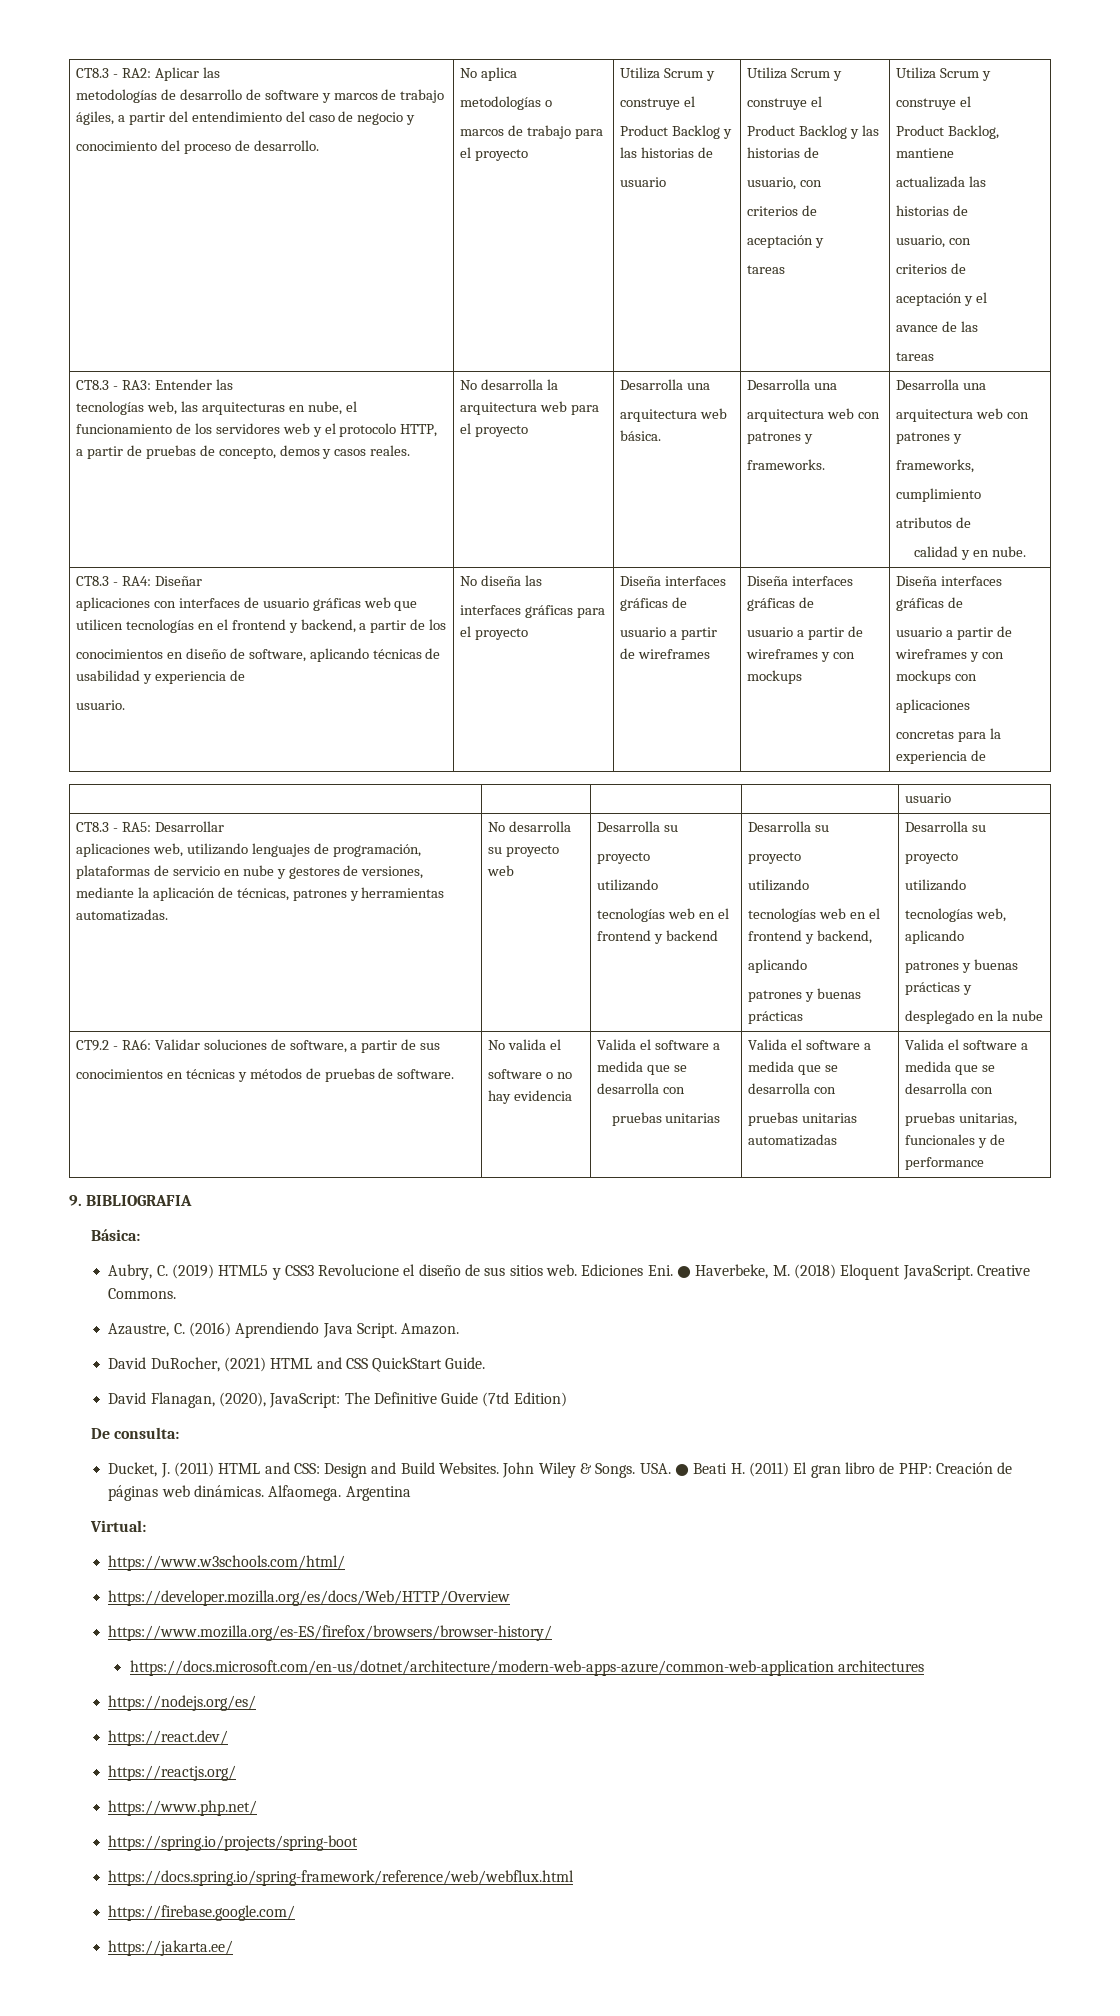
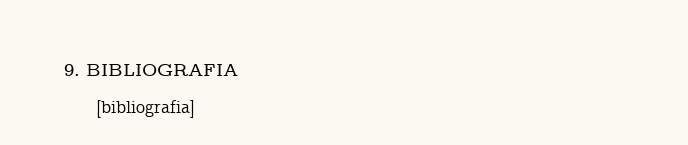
[76,67,220,81] [76,89,445,103] [76,111,416,125] [76,140,319,154] [460,67,517,81] [460,96,552,110] [460,125,603,139] [460,147,528,161] [620,67,715,81] [620,96,695,110] [620,125,732,139] [620,147,713,158] [620,177,667,187] [747,67,842,81] [747,96,822,110] [747,125,879,139] [747,147,819,158] [747,177,822,190] [747,205,817,216] [747,235,824,248] [747,265,786,274] [896,67,991,81] [896,96,971,110] [896,125,999,139] [896,148,955,158] [896,176,986,188] [896,205,968,216] [896,235,971,248] [896,263,966,274] [896,292,987,306] [896,321,978,332] [896,352,935,361] [76,379,233,390] [76,401,357,415] [76,423,438,437] [76,445,411,459] [460,379,558,390] [460,401,599,415] [460,423,528,437] [620,379,710,390] [620,408,727,422] [620,430,662,441] [747,379,837,390] [747,408,880,422] [747,432,813,444] [747,459,826,470] [896,379,986,390] [896,408,1029,422] [896,432,962,444] [896,459,975,473] [896,488,982,502] [896,517,971,528] [914,546,1026,560] [76,576,202,586] [76,597,418,611] [76,619,447,633] [76,648,441,662] [76,670,245,684] [76,700,126,710] [460,575,542,586] [460,605,605,618] [460,626,528,640] [620,576,726,586] [620,597,687,611] [620,627,717,640] [620,648,710,659] [747,576,853,586] [747,597,814,611] [747,626,863,640] [746,649,855,662] [747,670,803,684] [896,576,1002,586] [896,597,963,611] [896,626,1012,640] [895,649,1004,662] [896,670,977,684] [896,699,971,713] [896,728,1001,742] [896,750,986,764] [905,793,952,803] [76,821,224,832] [76,843,421,857] [76,865,424,879] [76,887,445,901] [76,909,169,921] [488,821,571,832] [488,845,559,857] [487,865,515,876] [597,821,678,832] [597,852,651,864] [597,879,659,891] [597,908,729,922] [597,930,718,944] [748,821,829,832] [748,852,802,864] [748,879,810,891] [748,908,880,922] [748,930,872,944] [748,959,808,973] [748,988,861,1002] [748,1011,804,1024] [905,821,986,832] [905,852,959,864] [905,879,967,891] [905,908,1006,922] [905,930,965,944] [905,959,1018,973] [905,982,972,995] [905,1010,1043,1024] [76,1039,441,1053] [76,1068,455,1082] [488,1039,561,1050] [488,1069,572,1079] [488,1090,572,1104] [597,1039,720,1050] [597,1061,687,1075] [597,1083,685,1094] [611,1112,721,1126] [748,1039,871,1050] [748,1061,838,1075] [748,1083,836,1094] [748,1112,857,1126] [748,1134,838,1146] [905,1039,1028,1050] [905,1061,995,1075] [905,1083,993,1094] [905,1112,1017,1126] [905,1134,1005,1148] [905,1157,985,1170] [69,1195,193,1206] [90,1229,140,1241] [108,1264,1030,1280] [108,1288,177,1299] [108,1322,460,1338] [108,1357,486,1372] [108,1392,567,1408] [90,1427,179,1439] [108,1462,1013,1478] [108,1485,411,1501] [89,1520,146,1532] [108,1555,346,1571] [108,1590,511,1606] [108,1625,553,1641] [129,1660,925,1676] [108,1695,257,1711] [108,1730,229,1746] [108,1765,237,1781] [108,1800,258,1816] [108,1835,359,1851] [108,1870,575,1886] [108,1905,296,1921] [108,1940,234,1956] CT8.3 - RA2: Aplicar las // metodologías de desarrollo de software y marcos de trabajo ágiles, a partir del entendimiento del caso de negocio y // conocimiento del proceso de desarrollo. | No aplica // metodologías o // marcos de trabajo para el proyecto | Utiliza Scrum y // construye el // Product Backlog y las historias de // usuario | Utiliza Scrum y // construye el // Product Backlog y las historias de // usuario, con // criterios de // aceptación y // tareas | Utiliza Scrum y // construye el // Product Backlog, mantiene // actualizada las // historias de // usuario, con // criterios de // aceptación y el // avance de las // tareas // CT8.3 - RA3: Entender las // tecnologías web, las arquitecturas en nube, el funcionamiento de los servidores web y el protocolo HTTP, a partir de pruebas de concepto, demos y casos reales. | No desarrolla la arquitectura web para el proyecto | Desarrolla una // arquitectura web básica. | Desarrolla una // arquitectura web con patrones y // frameworks. | Desarrolla una // arquitectura web con patrones y // frameworks, // cumplimiento // atributos de // calidad y en nube. // CT8.3 - RA4: Diseñar // aplicaciones con interfaces de usuario gráficas web que utilicen tecnologías en el frontend y backend, a partir de los // conocimientos en diseño de software, aplicando técnicas de usabilidad y experiencia de // usuario. | No diseña las // interfaces gráficas para el proyecto | Diseña interfaces gráficas de // usuario a partir de wireframes | Diseña interfaces gráficas de // usuario a partir de wireframes y con mockups | Diseña interfaces gráficas de // usuario a partir de wireframes y con mockups con // aplicaciones // concretas para la experiencia de // | | | | usuario // CT8.3 - RA5: Desarrollar // aplicaciones web, utilizando lenguajes de programación, plataformas de servicio en nube y gestores de versiones, mediante la aplicación de técnicas, patrones y herramientas automatizadas. | No desarrolla su proyecto web | Desarrolla su // proyecto // utilizando // tecnologías web en el frontend y backend | Desarrolla su // proyecto // utilizando // tecnologías web en el frontend y backend, // aplicando // patrones y buenas prácticas | Desarrolla su // proyecto // utilizando // tecnologías web, aplicando // patrones y buenas prácticas y // desplegado en la nube // CT9.2 - RA6: Validar soluciones de software, a partir de sus // conocimientos en técnicas y métodos de pruebas de software. | No valida el // software o no hay evidencia | Valida el software a medida que se desarrolla con // pruebas unitarias | Valida el software a medida que se desarrolla con // pruebas unitarias automatizadas | Valida el software a medida que se desarrolla con // pruebas unitarias, funcionales y de performance // 9. BIBLIOGRAFIA // Básica: // Aubry, C. (2019) HTML5 y CSS3 Revolucione el diseño de sus sitios web. Ediciones Eni. ● Haverbeke, M. (2018) Eloquent JavaScript. Creative Commons. // Azaustre, C. (2016) Aprendiendo Java Script. Amazon. // David DuRocher, (2021) HTML and CSS QuickStart Guide. // David Flanagan, (2020), JavaScript: The Definitive Guide (7td Edition) // De consulta: // Ducket, J. (2011) HTML and CSS: Design and Build Websites. John Wiley & Songs. USA. ● Beati H. (2011) El gran libro de PHP: Creación de páginas web dinámicas. Alfaomega. Argentina // Virtual: // https://www.w3schools.com/html/ // https://developer.mozilla.org/es/docs/Web/HTTP/Overview // https://www.mozilla.org/es-ES/firefox/browsers/browser-history/ // https://docs.microsoft.com/en-us/dotnet/architecture/modern-web-apps-azure/common-web-application architectures // https://nodejs.org/es/ // https://react.dev/ // https://reactjs.org/ // https://www.php.net/ // https://spring.io/projects/spring-boot // https://docs.spring.io/spring-framework/reference/web/webflux.html // https://firebase.google.com/ // https://jakarta.ee/ -> [64,64,238,76] [95,100,195,118] 9. BIBLIOGRAFIA // [bibliografia]

